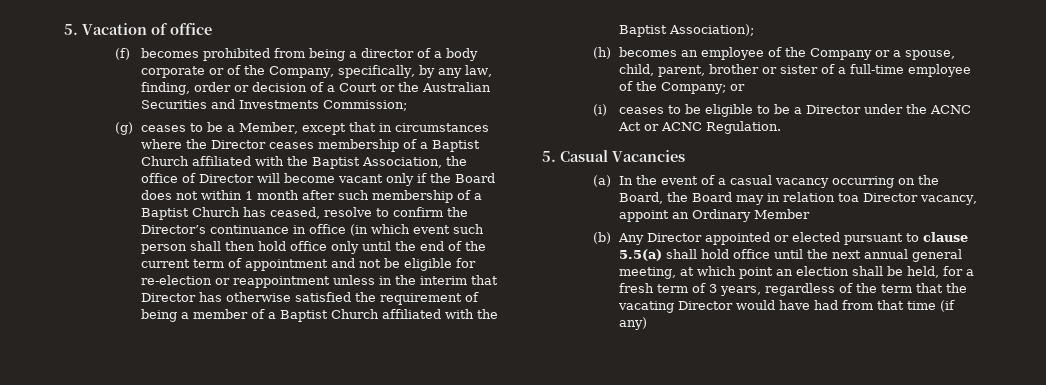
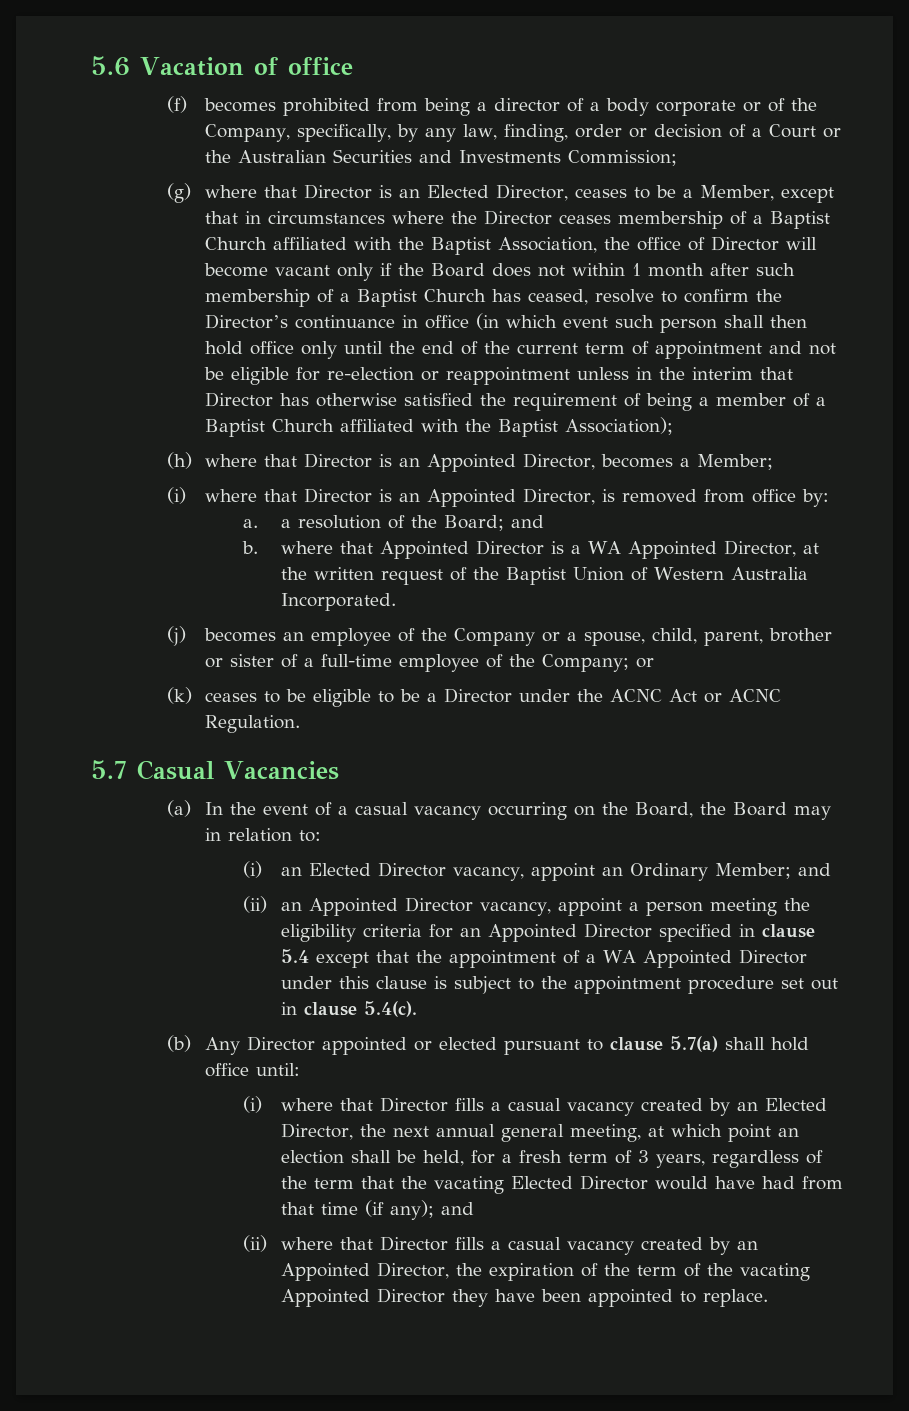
[64,24,78,35] 5. -> [91,56,130,76] 5.6
(134, 128) none -> [204,184,568,201] where that Director is an Elected Director,
(612, 53) none -> [204,453,773,472] [166,487,829,507] [242,515,544,531] [241,540,819,559] [280,567,808,585] [280,593,396,611] [166,626,186,646] where that Director is an Appointed Director, becomes a Member; // (i) where that Director is an Appointed Director, is removed from office by: // a. a resolution of the Board; and // b. where that Appointed Director is a WA Appointed Director, at the written request of the Baptist Union of Western Australia Incorporated. // (j)
[593,104,608,116] (i) -> [166,687,192,704] (k)
[542,151,556,162] 5. -> [91,760,127,779] 5.7
[838,193,860,202] toa -> [298,830,321,842] [242,861,371,878] to: // (i) an Elected
[754,209,811,219] Member -> [714,863,831,879] [242,896,810,916] [280,923,815,942] [280,949,807,968] [280,976,838,994] [280,1001,417,1017] Member; and // (ii) an Appointed Director vacancy, appoint a person meeting the eligibility criteria for an Appointed Director specified in clause 5.4 except that the appointment of a WA Appointed Director under this clause is subject to the appointment procedure set out in clause 5.4(c).
[619,249,663,261] 5.5(a) -> [669,1036,718,1052] 5.7(a)
[774,249,804,259] until -> [255,1063,300,1076] [242,1096,827,1116] [280,1123,353,1140] until: // (i) where that Director fills a casual vacancy created by an Elected Director,
(675, 307) none -> [510,1176,573,1189] Elected
[619,317,648,330] any) -> [389,1200,474,1220] [242,1235,758,1255] [280,1262,810,1281] [280,1288,768,1307] any); and // (ii) where that Director fills a casual vacancy created by an Appointed Director, the expiration of the term of the vacating Appointed Director they have been appointed to replace.

